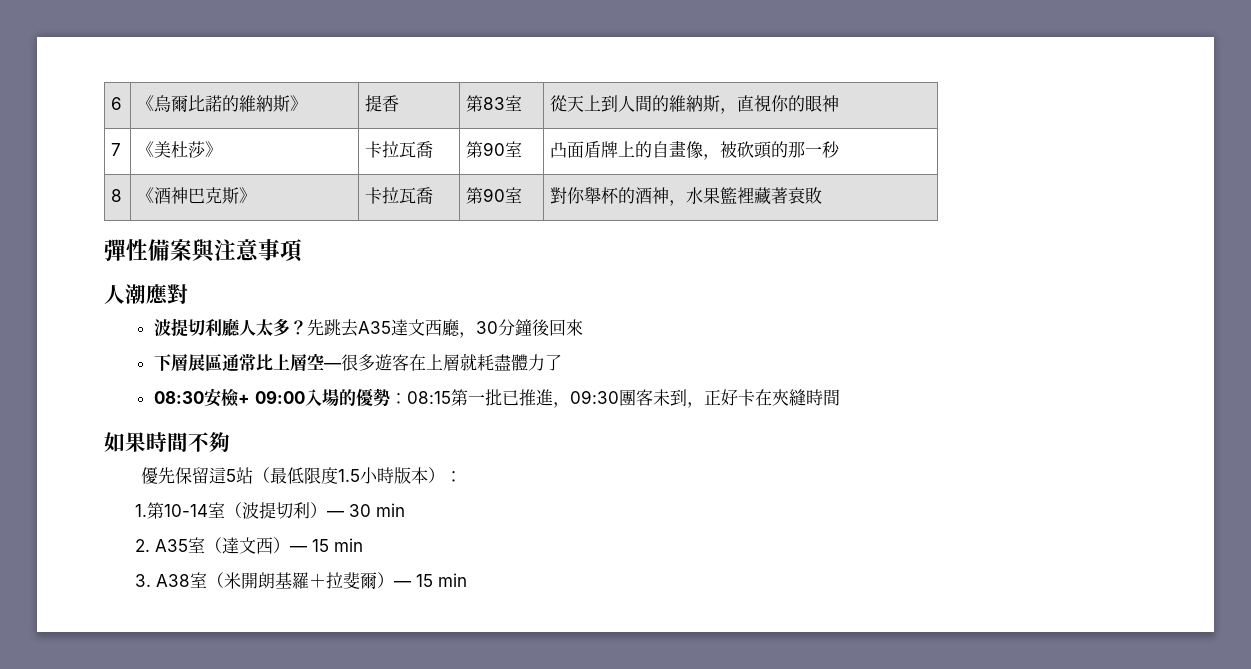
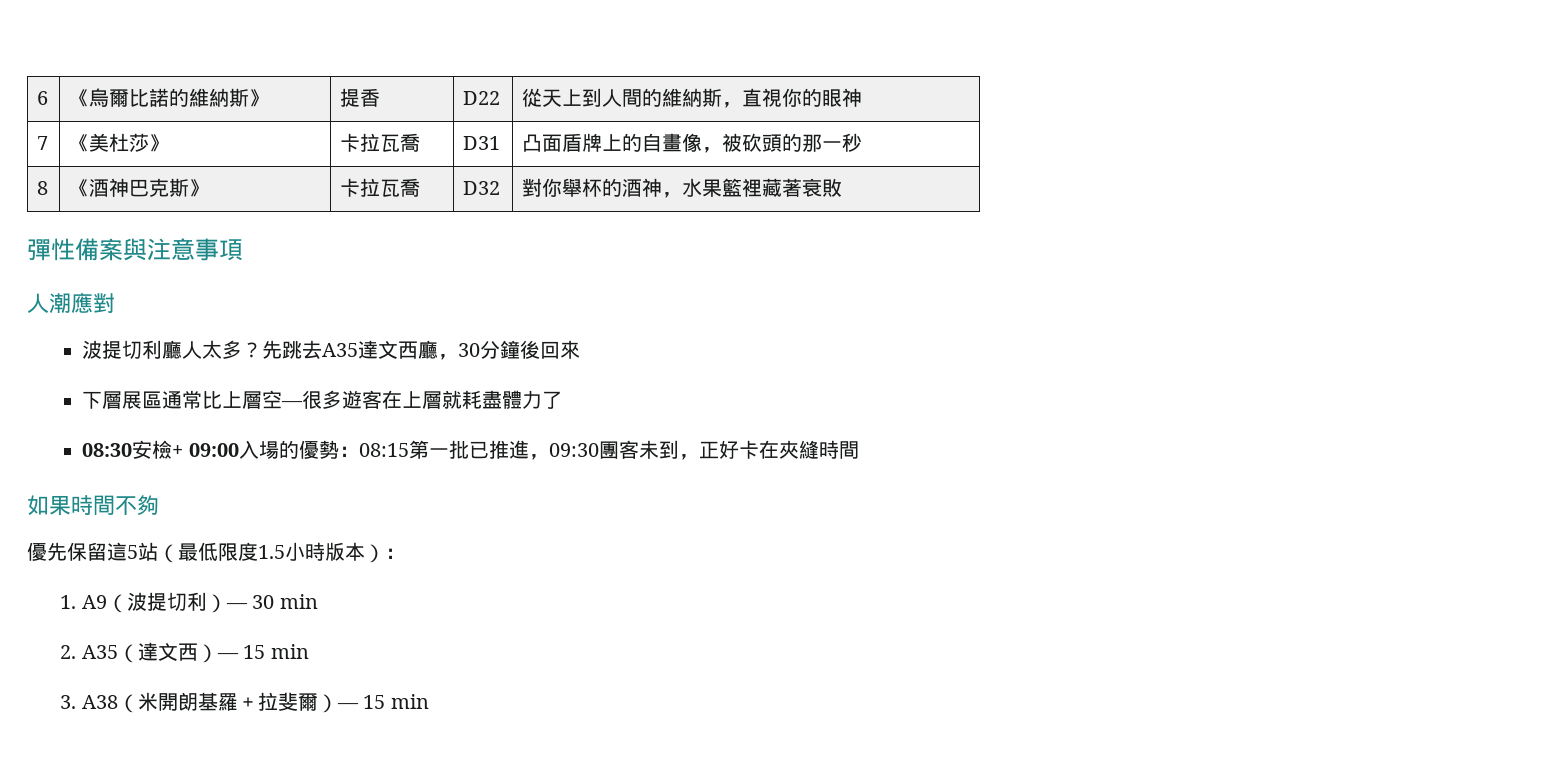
[466,95,523,112] 第83室 -> [463,91,501,105] D22
[466,141,523,158] 第90室 -> [463,136,501,150] D31
[466,187,523,204] 第90室 -> [463,181,501,195] D32
[146,502,225,519] 第10-14室 -> [81,595,107,609] A9
[187,537,205,553] 室 -> (118, 652) none
[189,572,207,588] 室 -> (118, 702) none

